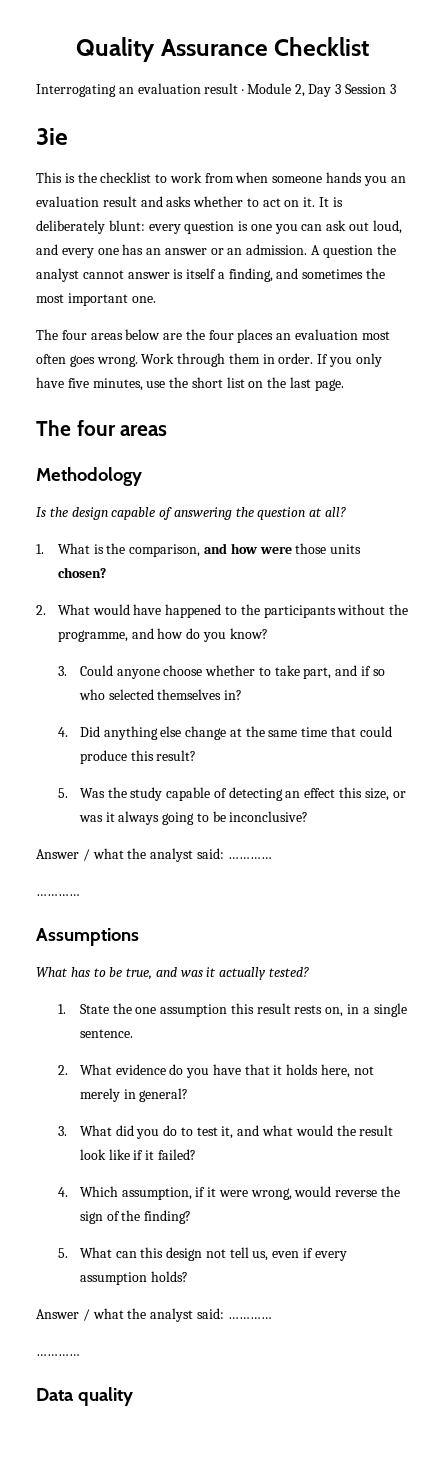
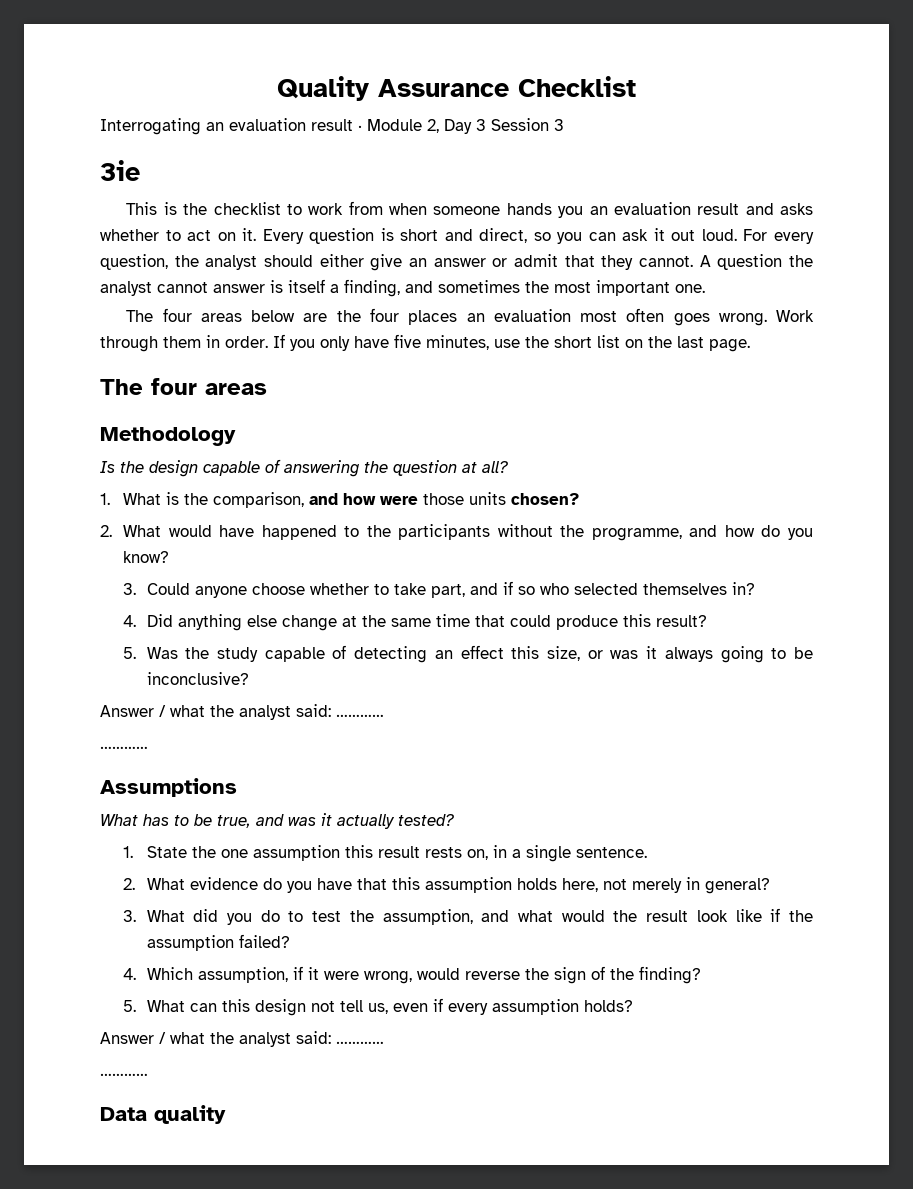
[319,197,343,207] [36,220,402,234] [36,244,308,258] It is deliberately blunt: every question is one you can ask out loud, and every one has an answer or an admission. -> [262,228,814,244] [100,254,694,271] Every question is short and direct, so you can ask it out loud. For every question, the analyst should either give an answer or admit that they cannot.
[273,1065,283,1075] it -> [391,877,512,893] this assumption
[221,1126,234,1139] it, -> [349,909,473,925] the assumption,
[145,1150,155,1160] it -> [788,910,813,922] [146,935,234,951] the assumption

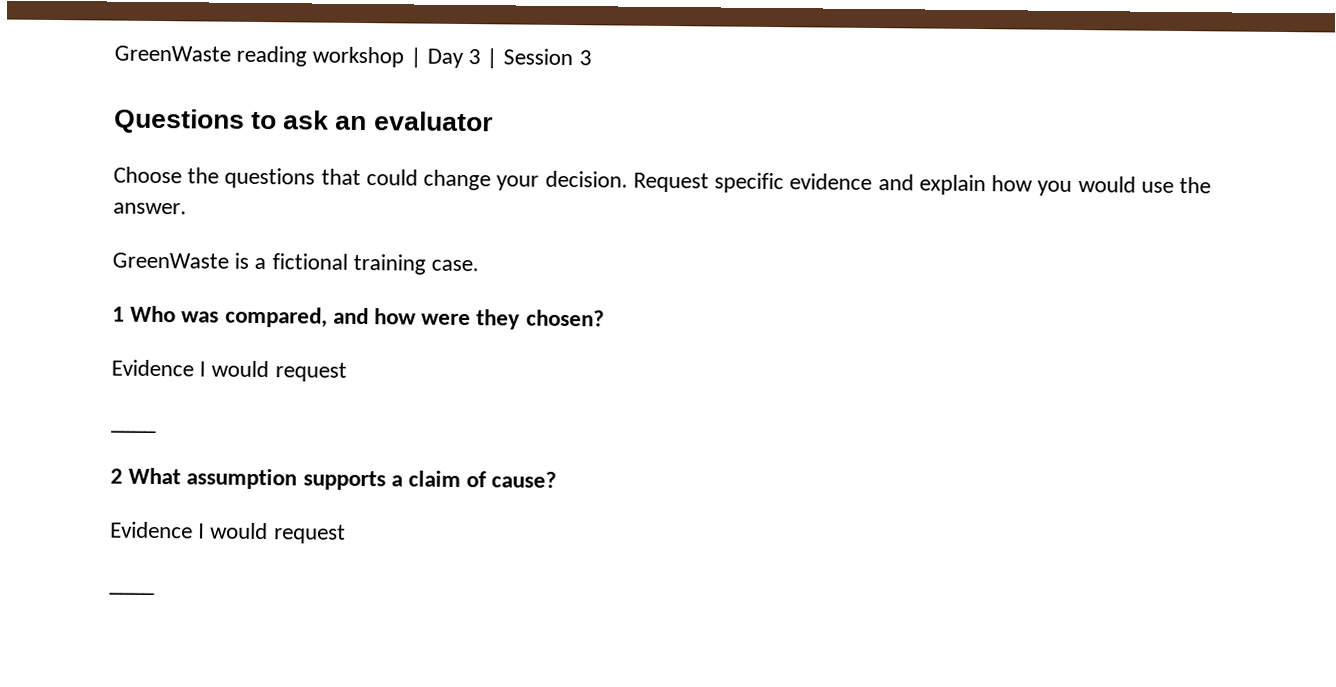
[277,76,636,101] [100,118,439,135] Quality Assurance Checklist // Interrogating an evaluation result · Module 2, -> [114,45,422,68] GreenWaste reading workshop |
(486, 125) none -> [486,48,499,69] |
[100,160,140,181] [126,201,813,218] [100,228,814,244] [100,254,813,271] [100,279,705,297] [126,308,814,326] [100,334,750,352] [100,378,267,395] [100,427,236,446] [100,459,508,477] [100,492,305,508] 3ie // This is the checklist to work from when someone hands you an evaluation result and asks whether to act on it. Every question is short and direct, so you can ask it out loud. For every question, the analyst should either give an answer or admit that they cannot. A question the analyst cannot answer is itself a finding, and sometimes the most important one. // The four areas below are the four places an evaluation most often goes wrong. Work through them in order. If you only have five minutes, use the short list on the last page. // The four areas // Methodology // Is the design capable of answering the question at all? // 1. What is the comparison, -> [114,108,493,134] [113,166,1211,196] [113,202,187,215] [112,252,480,275] [112,305,328,328] Questions to ask an evaluator // Choose the questions that could change your decision. Request specific evidence and explain how you would use the answer. // GreenWaste is a fictional training case. // 1 Who was compared,
[423,492,507,505] those units -> [476,309,521,330] they
[100,524,813,541] [123,551,170,563] [123,581,755,598] [123,614,707,631] [123,645,813,663] [146,672,249,685] [100,704,384,720] [100,746,148,749] [100,778,237,797] [100,813,454,829] [123,845,647,862] [123,877,770,894] [123,908,813,925] [146,934,290,951] [123,966,701,984] [123,998,633,1016] [100,1031,384,1047] [100,1073,148,1076] [100,1105,226,1124] 2. What would have happened to the participants without the programme, and how do you know? // 3. Could anyone choose whether to take part, and if so who selected themselves in? // 4. Did anything else change at the same time that could produce this result? // 5. Was the study capable of detecting an effect this size, or was it always going to be inconclusive? // Answer / what the analyst said: ………… // ………… // Assumptions // What has to be true, and was it actually tested? // 1. State the one assumption this result rests on, in a single sentence. // 2. What evidence do you have that this assumption holds here, not merely in general? // 3. What did you do to test the assumption, and what would the result look like if the assumption failed? // 4. Which assumption, if it were wrong, would reverse the sign of the finding? // 5. What can this design not tell us, even if every assumption holds? // Answer / what the analyst said: ………… // ………… // Data quality -> [111,359,347,382] [111,429,157,434] [110,467,558,491] [110,521,346,544] [109,591,155,595] Evidence I would request // ____ // 2 What assumption supports a claim of cause? // Evidence I would request // ____

